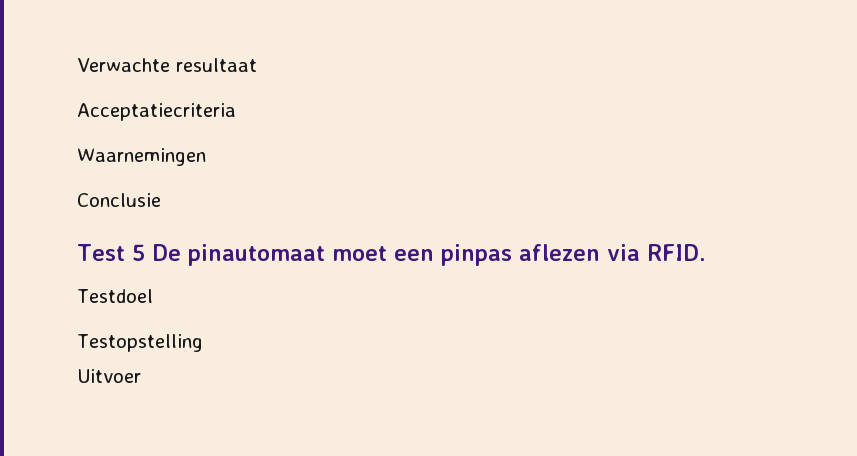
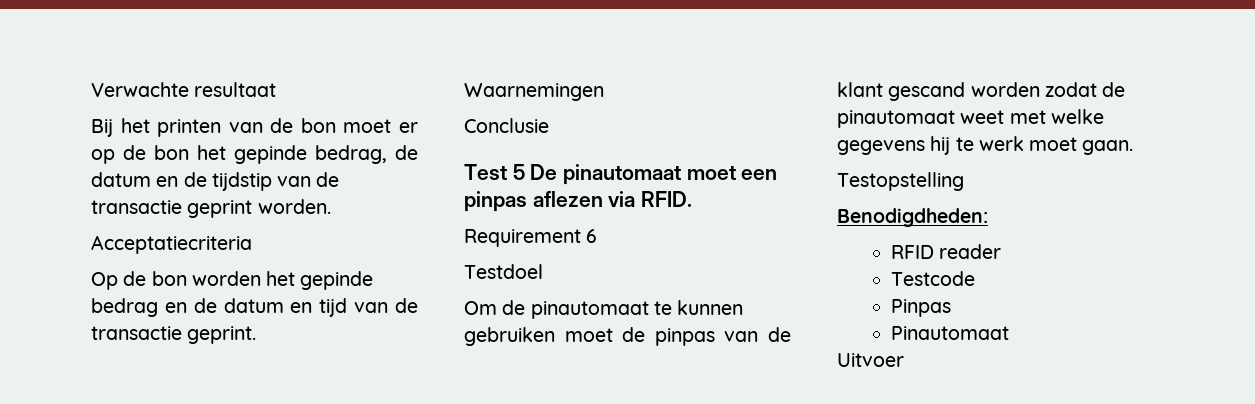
[77,103,236,121] Acceptatiecriteria -> [91,118,418,137] [91,145,418,164] [91,172,340,191] [91,199,331,218] [91,235,252,254] [91,271,374,290] [91,298,418,317] [91,326,257,344] Bij het printen van de bon moet er op de bon het gepinde bedrag, de datum en de tijdstip van de transactie geprint worden. // Acceptatiecriteria // Op de bon worden het gepinde bedrag en de datum en tijd van de transactie geprint.
(706, 252) none -> [464,229,598,247] // Requirement 6
[77,334,203,352] Testopstelling -> [464,300,744,319] [464,327,791,346] [837,82,1126,101] [837,109,1104,128] [837,136,1134,155] [837,172,964,191] [837,208,988,227] [890,244,1002,259] [890,271,975,286] [890,299,951,317] [890,326,1009,340] Om de pinautomaat te kunnen gebruiken moet de pinpas van de klant gescand worden zodat de pinautomaat weet met welke gegevens hij te werk moet gaan. // Testopstelling // Benodigdheden: // RFID reader // Testcode // Pinpas // Pinautomaat

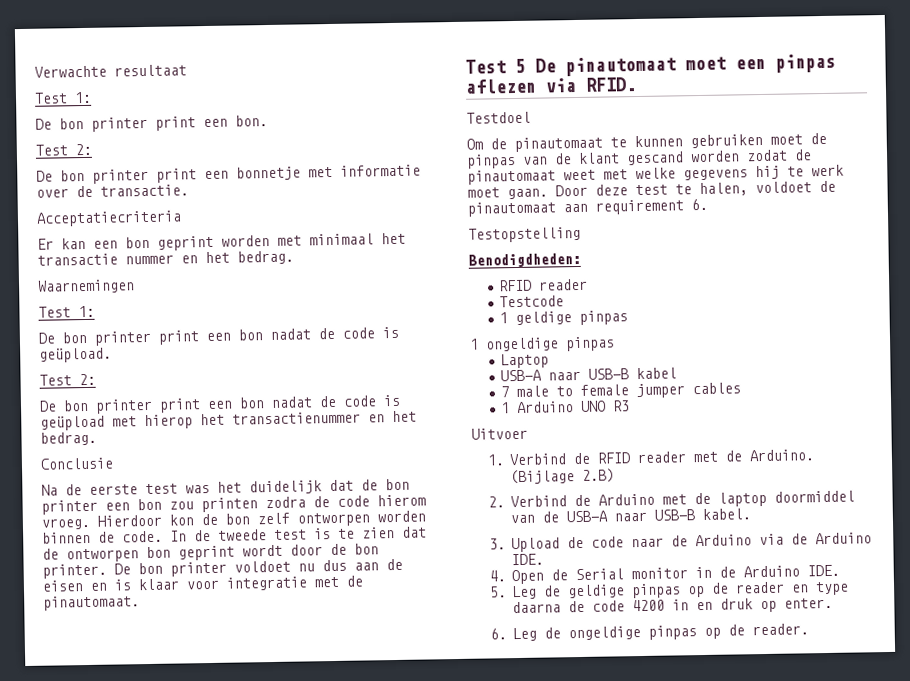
[91,118,418,137] [91,145,418,164] [91,172,340,191] [91,199,331,218] [91,235,252,254] [91,271,374,290] [91,298,418,317] [91,326,257,344] [464,83,604,101] [464,118,549,133] Bij het printen van de bon moet er op de bon het gepinde bedrag, de datum en de tijdstip van de transactie geprint worden. // Acceptatiecriteria // Op de bon worden het gepinde bedrag en de datum en tijd van de transactie geprint. // Waarnemingen // Conclusie -> [34,91,92,104] [35,115,268,132] [35,143,92,156] [36,164,421,184] [36,184,189,198] [36,210,182,227] [37,232,406,251] [37,250,294,266] [37,279,135,294] [38,305,95,318] [38,326,399,346] [39,347,112,363] [39,373,96,386] [39,394,401,414] [40,410,417,431] [40,431,97,446] [40,457,114,470] [41,478,410,496] [41,494,426,515] [41,510,426,530] [42,526,427,544] [42,543,379,563] [42,558,403,579] [42,575,363,592] [43,595,140,611] Test 1: // De bon printer print een bon. // Test 2: // De bon printer print een bonnetje met informatie over de transactie. // Acceptatiecriteria // Er kan een bon geprint worden met minimaal het transactie nummer en het bedrag. // Waarnemingen // Test 1: // De bon printer print een bon nadat de code is geüpload. // Test 2: // De bon printer print een bon nadat de code is geüpload met hierop het transactienummer en het bedrag. // Conclusie // Na de eerste test was het duidelijk dat de bon printer een bon zou printen zodra de code hierom vroeg. Hierdoor kon de bon zelf ontworpen worden binnen de code. In de tweede test is te zien dat de ontworpen bon geprint wordt door de bon printer. De bon printer voldoet nu dus aan de eisen en is klaar voor integratie met de pinautomaat.
[464,229,598,247] // Requirement 6 -> (636, 84) none
(1134, 147) none -> [555,180,836,197] [467,198,708,217] Door deze test te halen, voldoet de pinautomaat aan requirement 6.
[890,299,951,317] [890,326,1009,340] [837,353,904,367] Pinpas // Pinautomaat // Uitvoer -> [498,310,628,326] [469,336,615,352] [499,353,549,369] [499,367,677,382] [499,382,741,399] [500,400,630,414] [471,427,528,440] [487,449,815,466] [510,468,616,485] [488,490,856,508] [510,508,752,524] [489,532,873,553] [511,553,545,566] [489,564,841,585] [489,581,850,600] [512,597,834,614] [490,623,810,642] 1 geldige pinpas // 1 ongeldige pinpas // Laptop // USB-A naar USB-B kabel // 7 male to female jumper cables // 1 Arduino UNO R3 // Uitvoer // 1. Verbind de RFID reader met de Arduino. (Bijlage 2.B) // 2. Verbind de Arduino met de laptop doormiddel van de USB-A naar USB-B kabel. // 3. Upload de code naar de Arduino via de Arduino IDE. // 4. Open de Serial monitor in de Arduino IDE. // 5. Leg de geldige pinpas op de reader en type daarna de code 4200 in en druk op enter. // 6. Leg de ongeldige pinpas op de reader.

